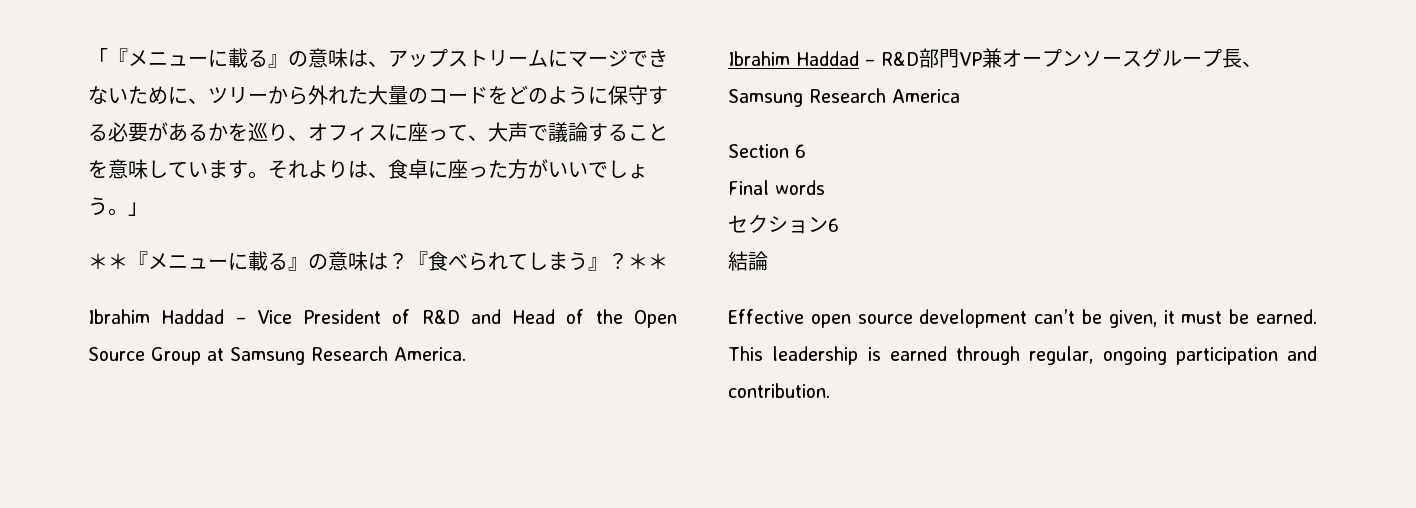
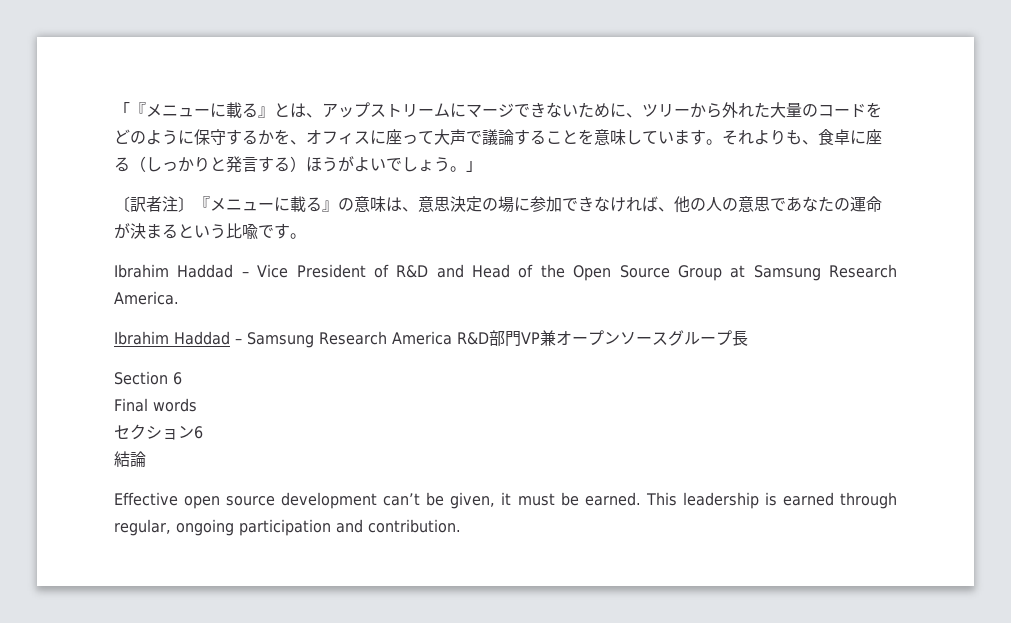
[288,48,348,68] の意味 -> [274,103,290,117] と
[108,122,288,142] 必要があるかを巡り -> [258,129,290,145] かを
[468,135,488,141] 、 -> (434, 137) none
[348,160,368,178] は -> [786,129,802,145] も
[468,159,568,179] った方がい -> [114,156,370,173] る（しっかりと発言する）ほうがよ
[88,251,668,271] ＊＊『メニューに載る』の意味は？『食べられてしまう』？＊＊ -> [114,196,882,213] [114,223,306,239] 〔訳者注〕『メニューに載る』の意味は、意思決定の場に参加できなければ、他の人の意思であなたの運命が決まるという比喩です。
(875, 62) none -> [247,331,452,348] Samsung Research America
[1242,61,1262,67] [728,88,960,107] 、Samsung Research America -> (748, 338) none

